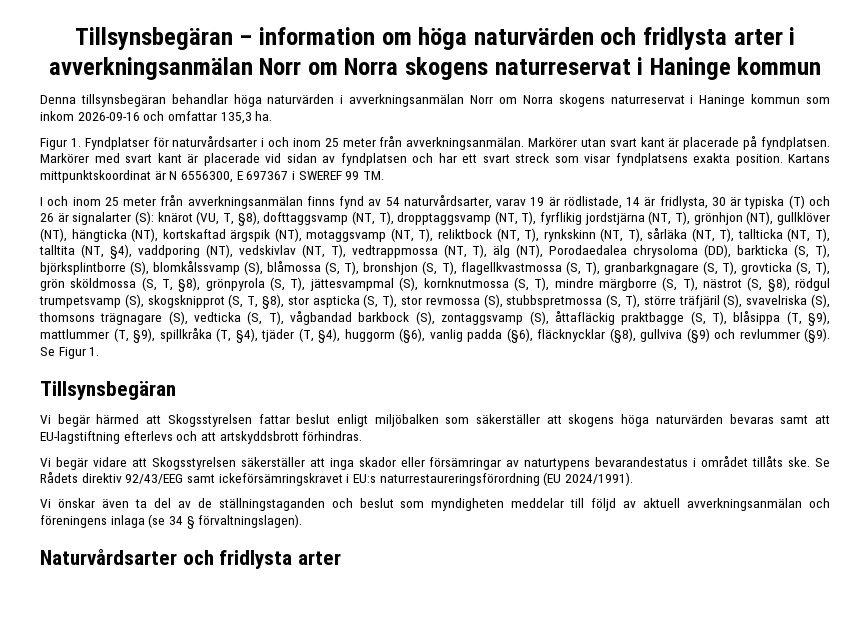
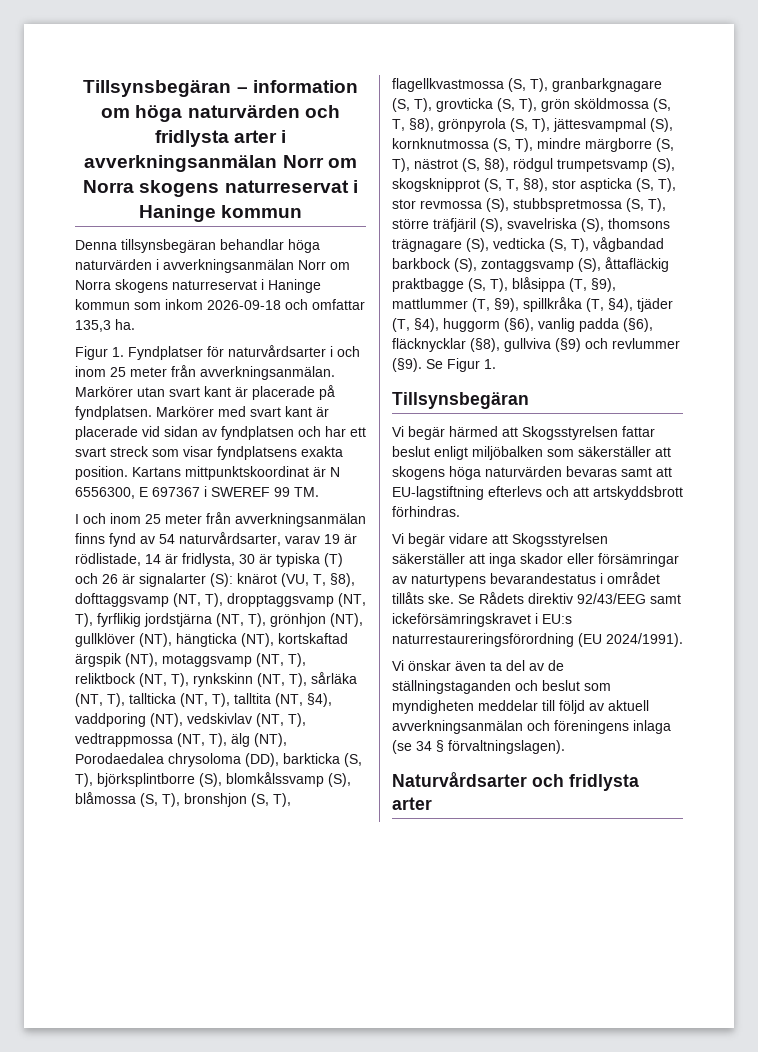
[77,112,140,121] 2026-09-16 -> [207,300,281,310] 2026-09-18

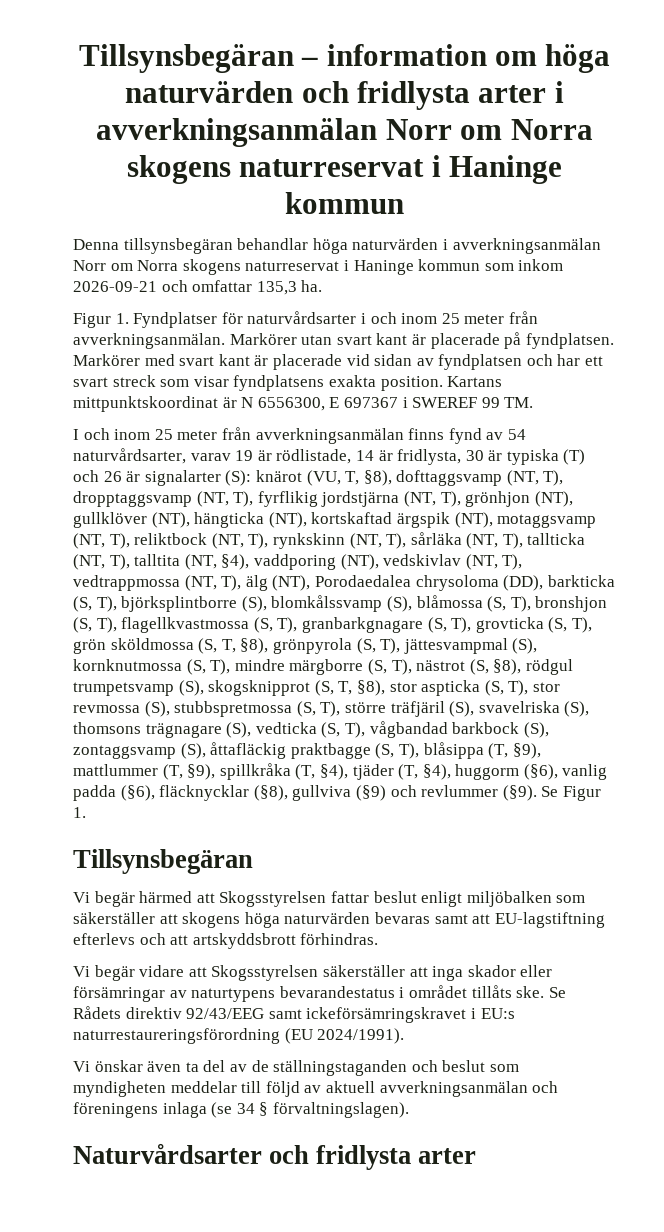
[207,300,281,310] 2026-09-18 -> [73,281,157,292] 2026-09-21

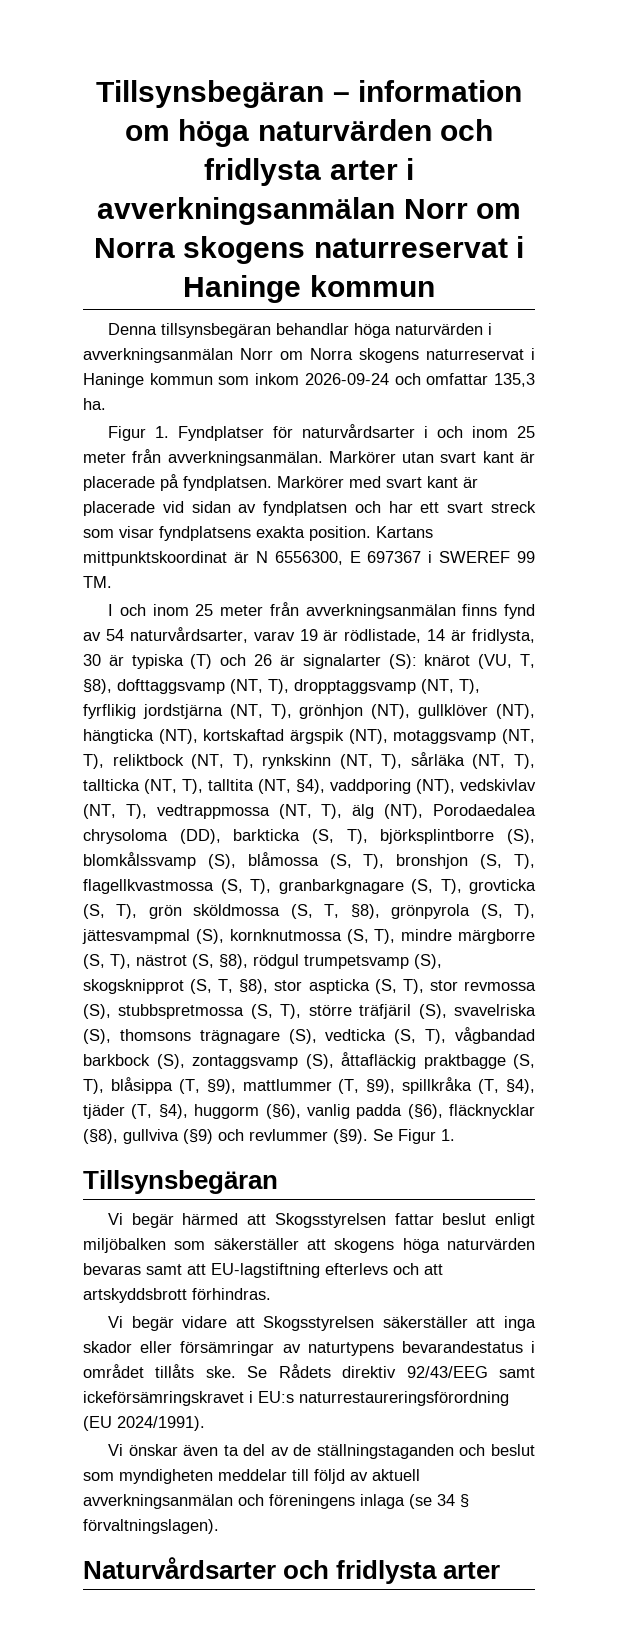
[73,281,157,292] 2026-09-21 -> [304,373,389,385] 2026-09-24

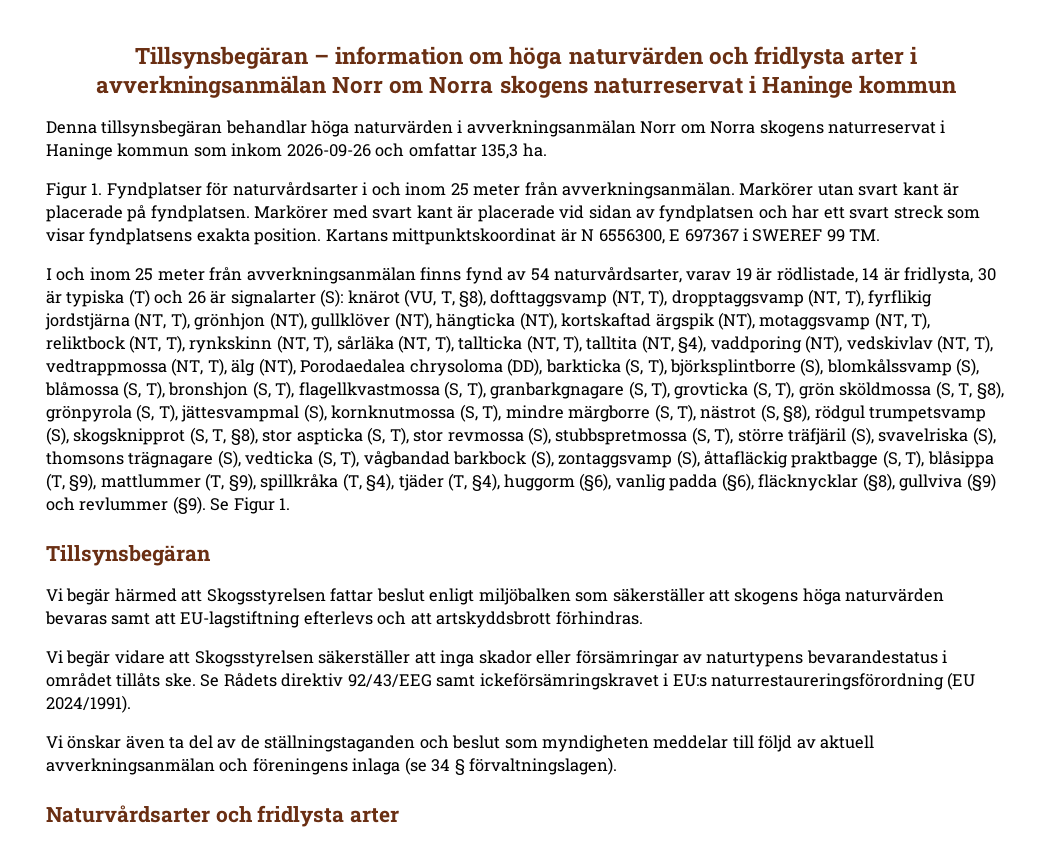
[304,373,389,385] 2026-09-24 -> [286,144,371,157] 2026-09-26

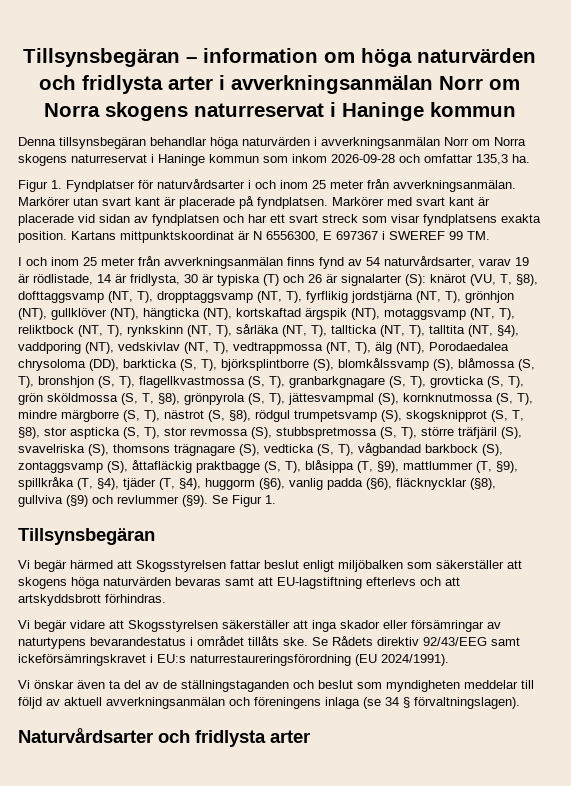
[286,144,371,157] 2026-09-26 -> [331,154,395,163] 2026-09-28

